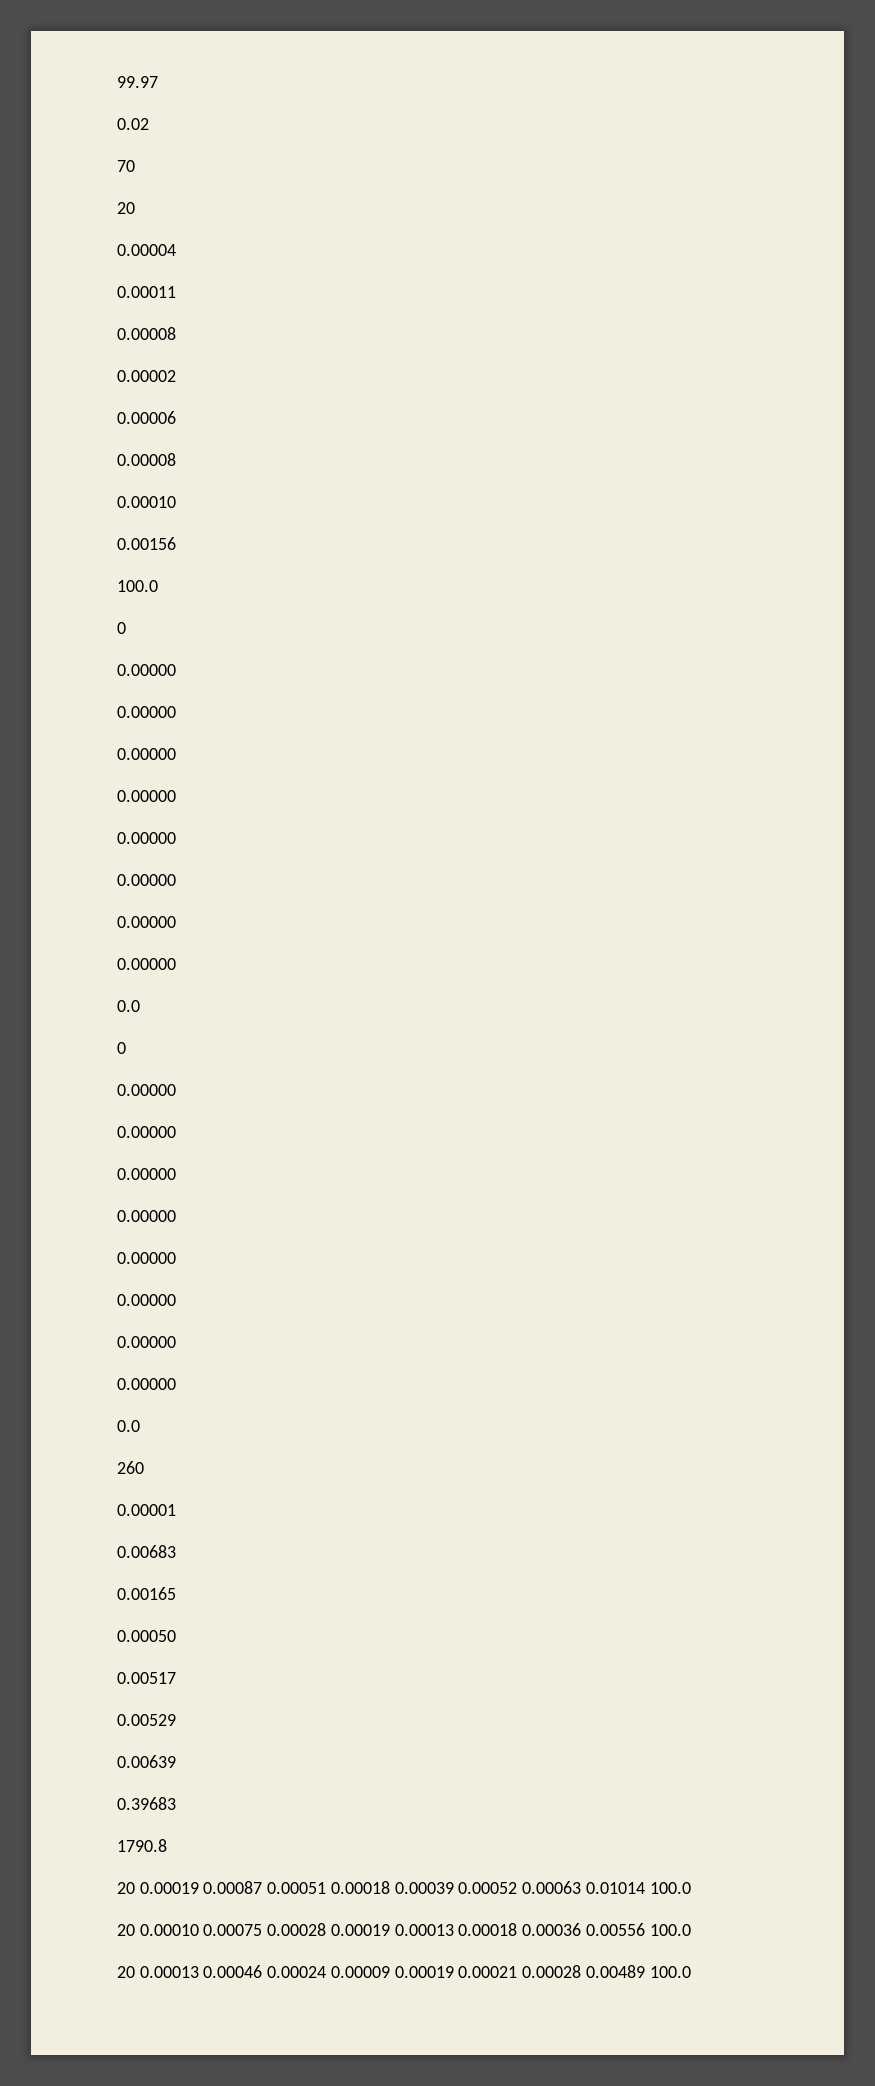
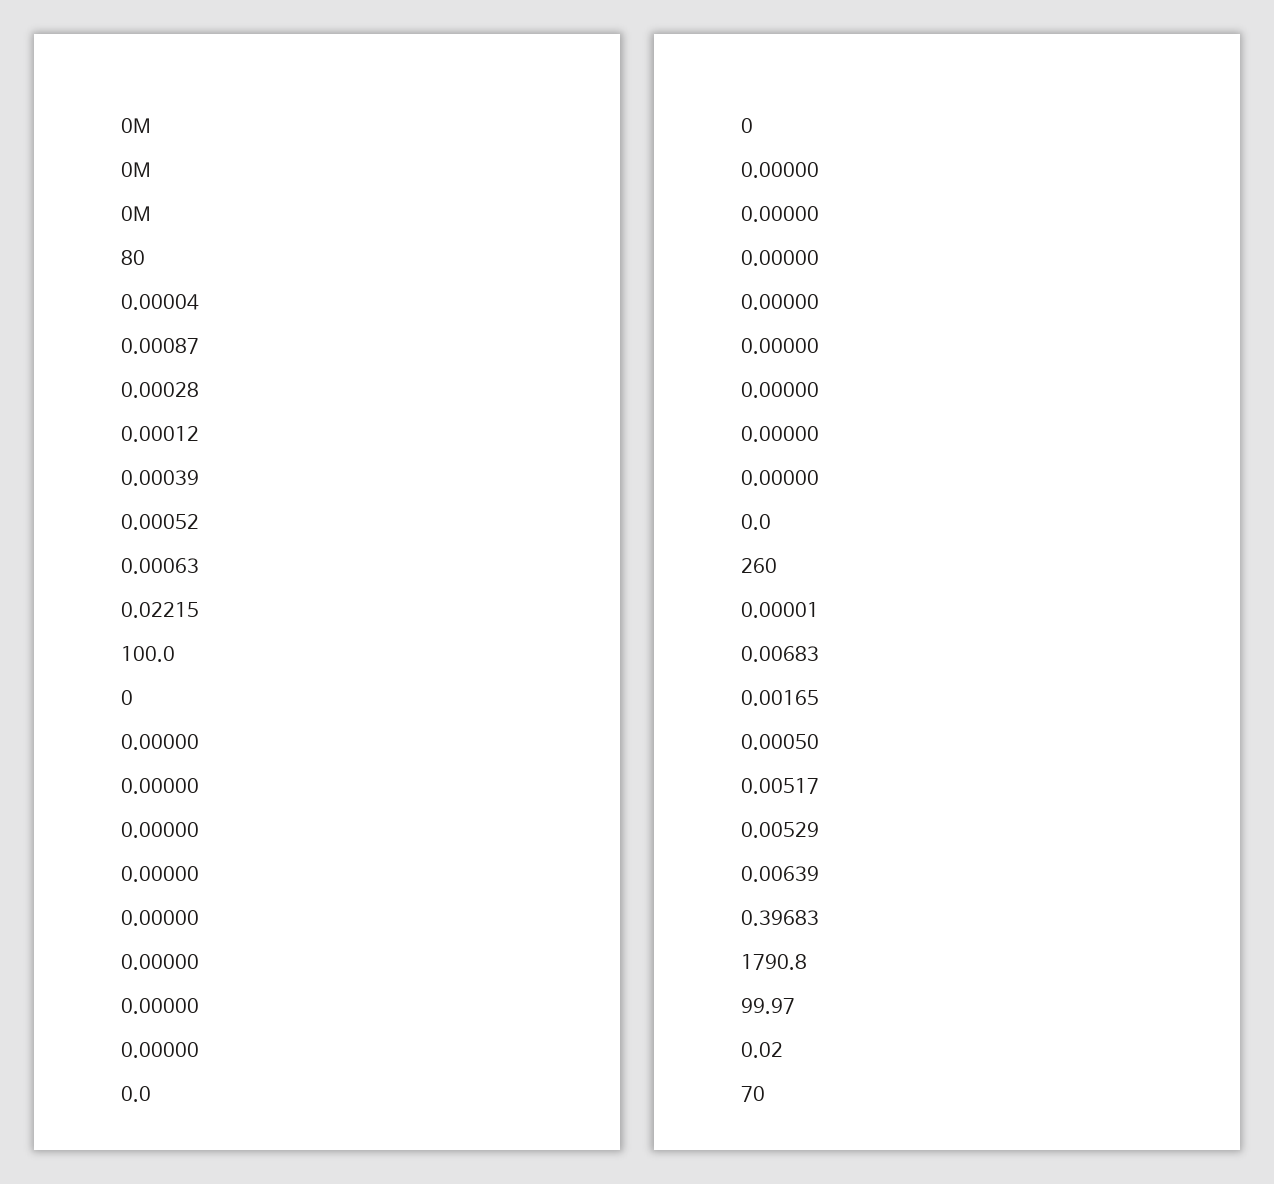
[117,76,158,88] [117,118,149,130] [117,160,135,172] [117,202,135,214] [117,244,176,256] [117,286,176,298] [117,327,176,340] [117,370,176,382] [117,411,176,424] [117,453,176,466] [117,496,176,508] [117,537,176,550] 99.97 // 0.02 // 70 // 20 // 0.00004 // 0.00011 // 0.00008 // 0.00002 // 0.00006 // 0.00008 // 0.00010 // 0.00156 -> [121,118,151,133] [121,162,151,177] [121,206,151,221] [121,250,145,265] [121,294,199,310] [121,338,199,354] [121,382,199,398] [121,426,199,442] [121,470,199,486] [121,514,199,530] [121,558,199,574] [121,602,199,618] 0M // 0M // 0M // 80 // 0.00004 // 0.00087 // 0.00028 // 0.00012 // 0.00039 // 0.00052 // 0.00063 // 0.02215
[117,1881,691,1894] [117,1923,691,1936] [117,1965,691,1978] 20 0.00019 0.00087 0.00051 0.00018 0.00039 0.00052 0.00063 0.01014 100.0 // 20 0.00010 0.00075 0.00028 0.00019 0.00013 0.00018 0.00036 0.00556 100.0 // 20 0.00013 0.00046 0.00024 0.00009 0.00019 0.00021 0.00028 0.00489 100.0 -> [741,998,795,1014] [741,1042,783,1058] [741,1086,765,1102] 99.97 // 0.02 // 70

